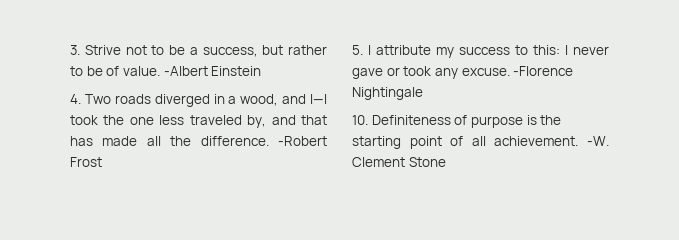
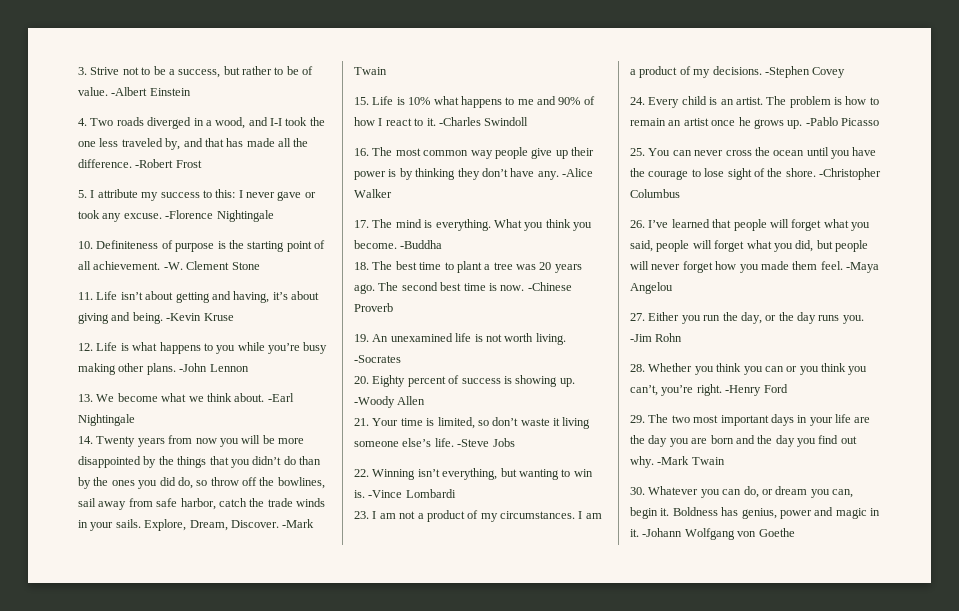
[310,94,327,104] I—I -> [270,118,282,126] I-I
(446, 162) none -> [78,291,319,303] [78,312,234,324] [78,342,328,354] [78,363,249,375] [78,393,294,402] [78,414,135,426] [78,435,304,447] [78,456,321,468] [78,477,325,489] [78,498,325,510] [78,519,315,531] [354,67,387,75] [354,96,595,108] [354,117,529,126] [354,147,594,159] [354,168,593,180] [354,189,392,198] [354,219,592,231] [354,240,443,249] [354,261,582,273] [354,282,572,294] [354,303,393,312] [354,333,566,345] [354,355,401,363] [354,375,575,387] [354,396,426,408] [354,417,591,429] [354,438,515,447] [354,468,593,480] [354,489,456,498] [354,510,602,522] [630,66,846,78] [630,96,879,108] [630,117,879,129] [630,147,877,159] [630,168,881,180] [630,189,680,198] [630,219,870,231] [630,240,868,252] [630,261,879,273] [630,282,673,294] [630,312,864,324] [630,333,683,342] [630,363,868,375] [630,384,788,396] [630,414,871,426] [630,435,857,447] [630,456,725,468] [630,486,853,498] [630,507,880,519] [630,528,795,540] // 11. Life isn’t about getting and having, it’s about giving and being. -Kevin Kruse // 12. Life is what happens to you while you’re busy making other plans. -John Lennon // 13. We become what we think about. -Earl Nightingale // 14. Twenty years from now you will be more disappointed by the things that you didn’t do than by the ones you did do, so throw off the bowlines, sail away from safe harbor, catch the trade winds in your sails. Explore, Dream, Discover. -Mark Twain // 15. Life is 10% what happens to me and 90% of how I react to it. -Charles Swindoll // 16. The most common way people give up their power is by thinking they don’t have any. -Alice Walker // 17. The mind is everything. What you think you become. -Buddha // 18. The best time to plant a tree was 20 years ago. The second best time is now. -Chinese Proverb // 19. An unexamined life is not worth living. -Socrates // 20. Eighty percent of success is showing up. -Woody Allen // 21. Your time is limited, so don’t waste it living someone else’s life. -Steve Jobs // 22. Winning isn’t everything, but wanting to win is. -Vince Lombardi // 23. I am not a product of my circumstances. I am a product of my decisions. -Stephen Covey // 24. Every child is an artist. The problem is how to remain an artist once he grows up. -Pablo Picasso // 25. You can never cross the ocean until you have the courage to lose sight of the shore. -Christopher Columbus // 26. I’ve learned that people will forget what you said, people will forget what you did, but people will never forget how you made them feel. -Maya Angelou // 27. Either you run the day, or the day runs you. -Jim Rohn // 28. Whether you think you can or you think you can’t, you’re right. -Henry Ford // 29. The two most important days in your life are the day you are born and the day you find out why. -Mark Twain // 30. Whatever you can do, or dream you can, begin it. Boldness has genius, power and magic in it. -Johann Wolfgang von Goethe

